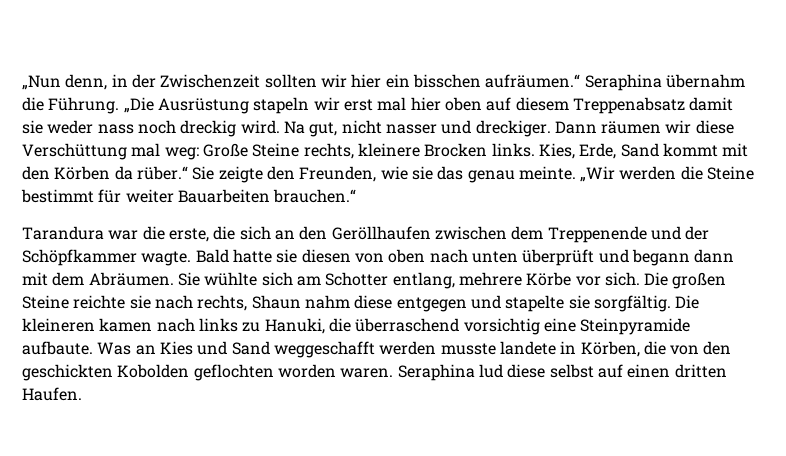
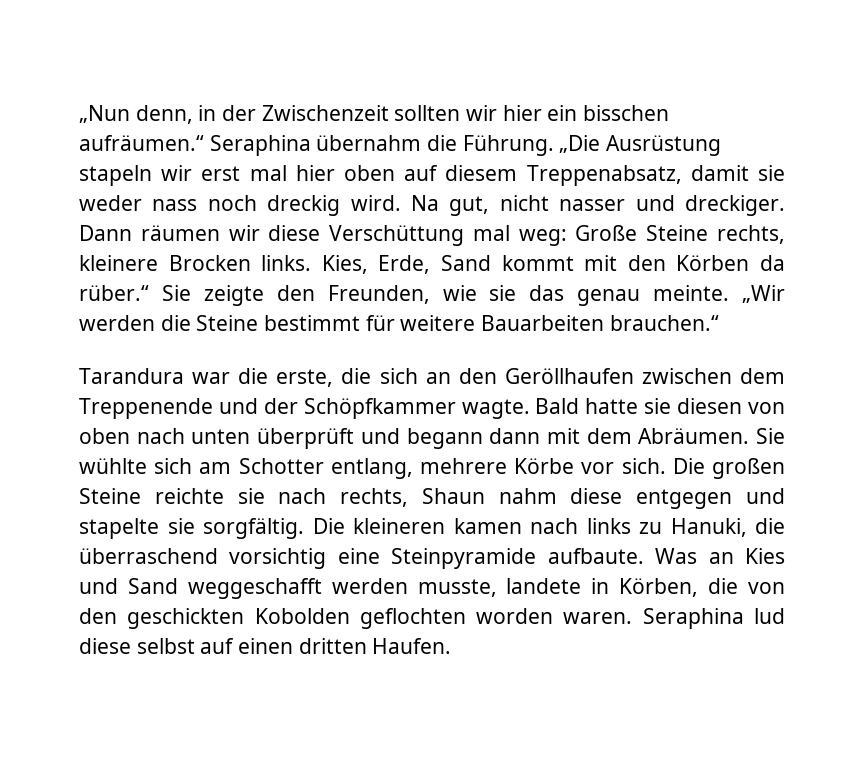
[572,97,685,114] Treppenabsatz -> [526,165,682,186] Treppenabsatz,
[125,189,174,203] weiter -> [400,315,476,331] weitere
[440,343,496,355] musste -> [417,579,497,597] musste,

